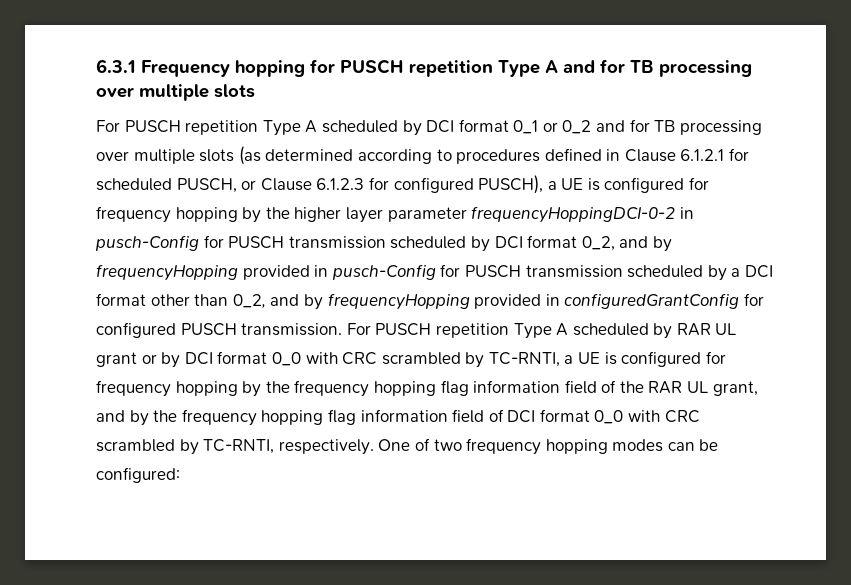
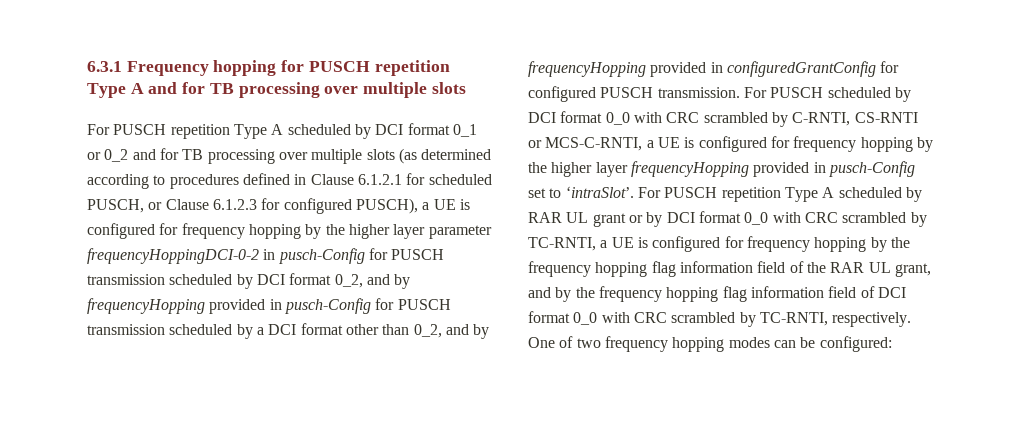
(432, 329) none -> [827,87,911,102] [528,111,918,127] [528,136,933,152] [528,161,915,177] [528,186,718,198] scheduled by DCI format 0_0 with CRC scrambled by C-RNTI, CS-RNTI or MCS-C-RNTI, a UE is configured for frequency hopping by the higher layer frequencyHopping provided in pusch-Config set to ‘intraSlot’. For PUSCH

